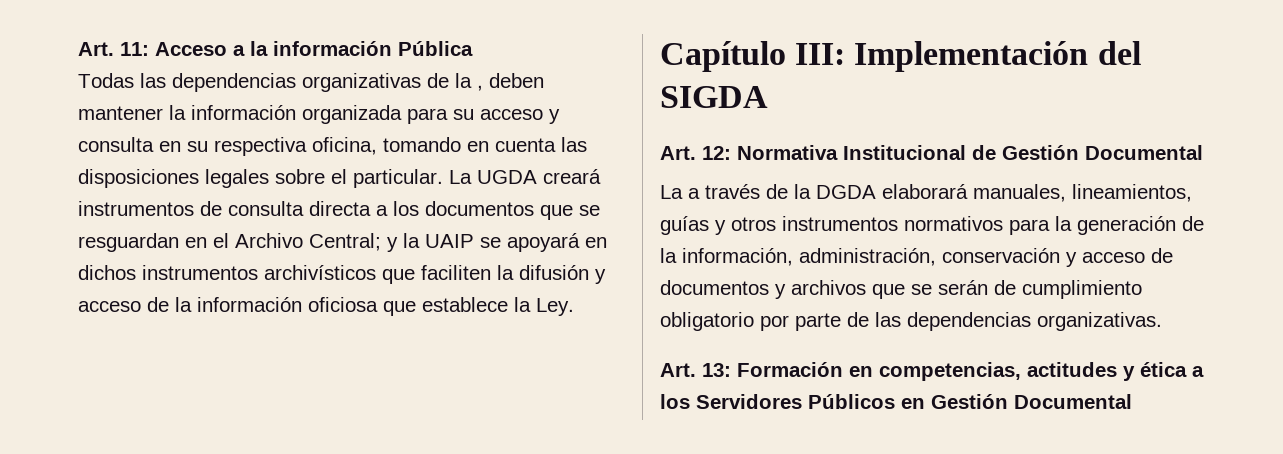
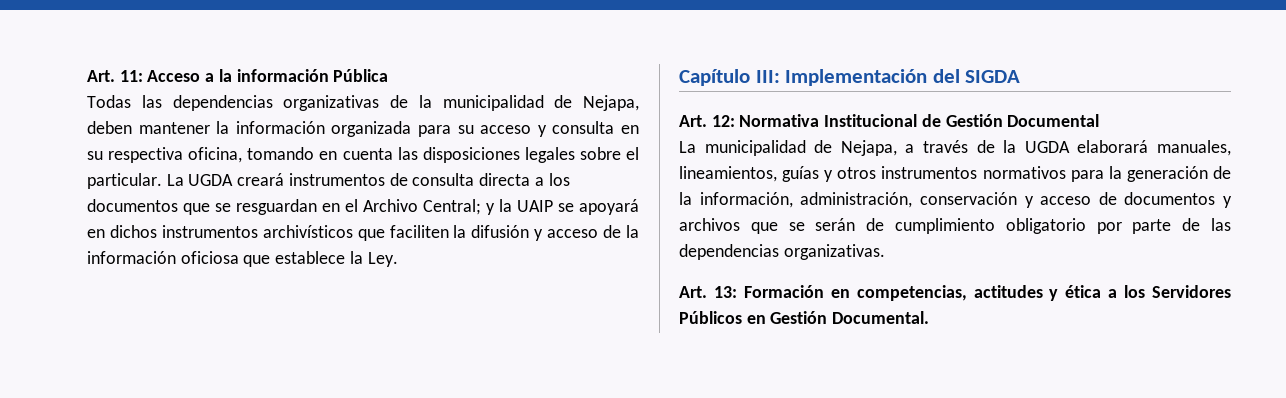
[477,85,483,91] , -> [442,95,639,111] municipalidad de Nejapa,
(683, 192) none -> [704,140,897,156] municipalidad de Nejapa,
[816,185,876,199] DGDA -> [1024,141,1070,153] UGDA
[1014,394,1132,409] Documental -> [832,311,930,324] Documental.

